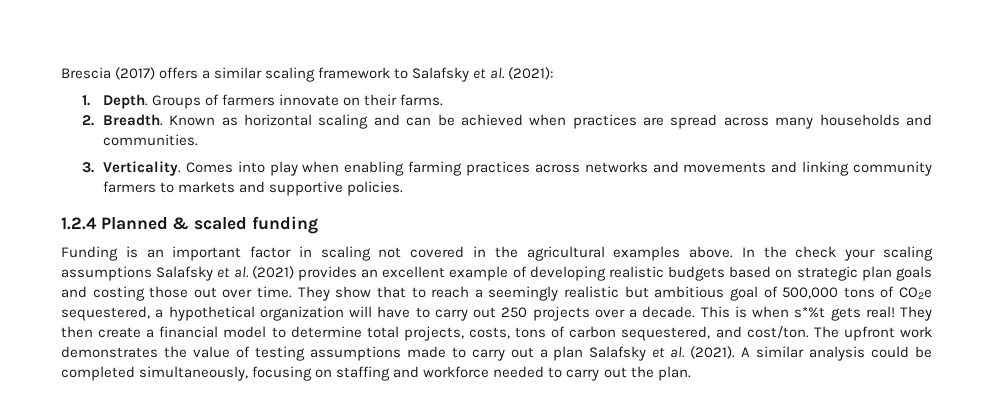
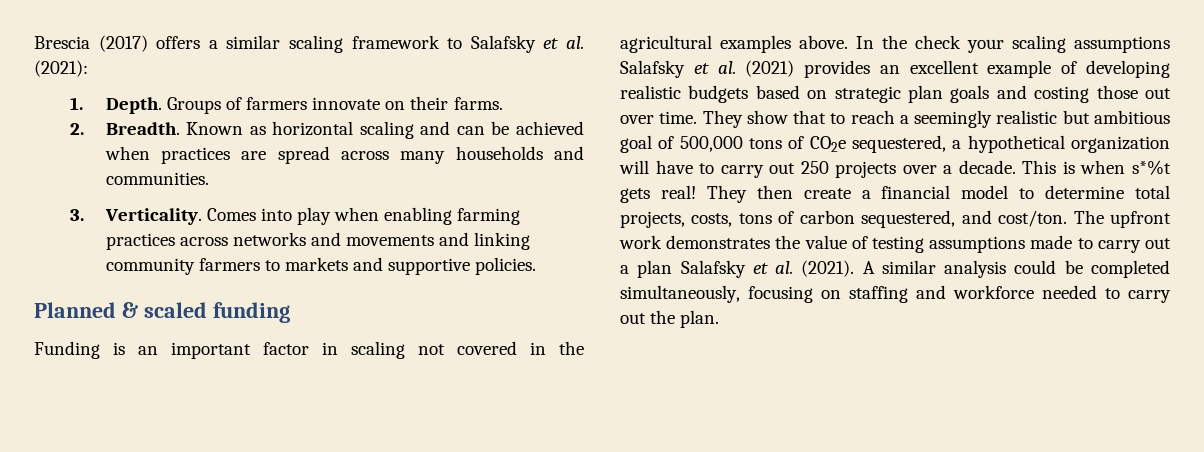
[61,217,97,230] 1.2.4 -> (537, 266) none

